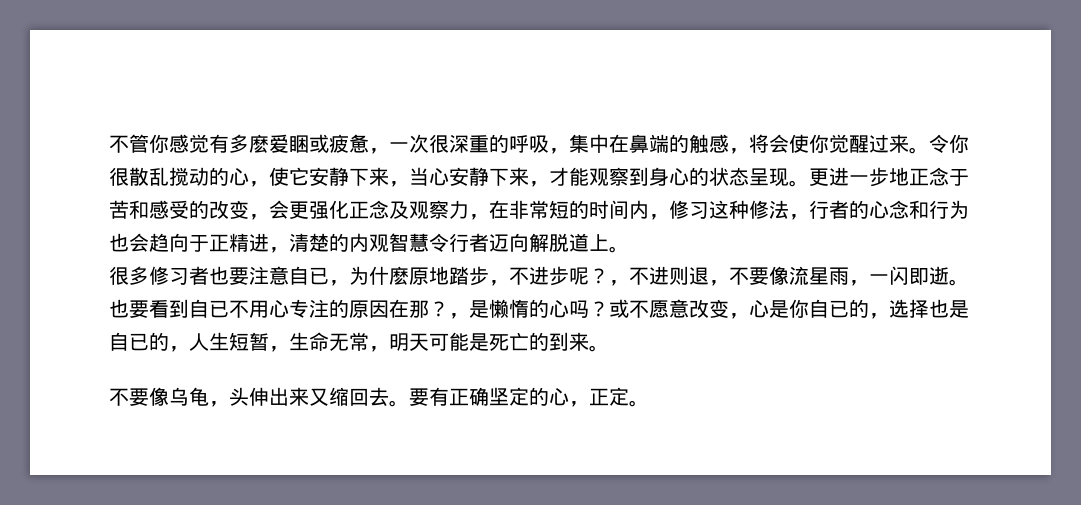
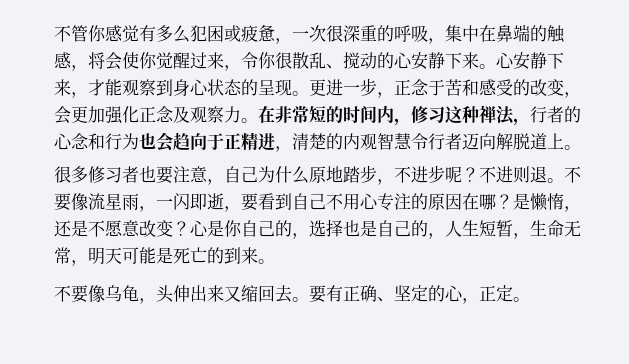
[249,134,309,153] 麽爱睏 -> [173,25,224,43] 么犯困
[909,147,929,154] 。 -> [224,65,241,71] ，
(169, 176) none -> [326,64,343,69] 、
[249,167,429,187] ，使它安静下来，当 -> [411,52,496,70] 安静下来。
[689,167,749,186] 的状态 -> [207,79,258,96] 状态的
[889,167,909,186] 地 -> [377,92,394,98] ，
(309, 210) none -> [88,106,105,123] 加
[469,214,489,220] ， -> [241,118,258,123] 。
[749,200,769,219] 修 -> [479,105,496,123] 禅
[289,266,409,286] 自已，为什麽 -> [207,166,309,185] ，自己为什么
[609,280,629,286] ， -> (479, 174) none
[709,280,729,286] ， -> [547,178,564,183] 。
[949,279,969,286] [109,299,129,318] 。也 -> [224,206,241,212] ，
[209,300,229,318] 已 -> [309,193,326,210] 己
[409,299,629,319] 那？，是懒惰的心吗？或 -> [479,193,581,212] [54,220,88,237] 哪？是懒惰，还是
[729,313,749,319] ， -> [173,221,190,236] ？
[829,300,849,318] 已 -> [258,220,275,237] 己
[129,333,149,351] 已 -> [394,220,411,237] 己
(489, 396) none -> [377,297,394,302] 、

